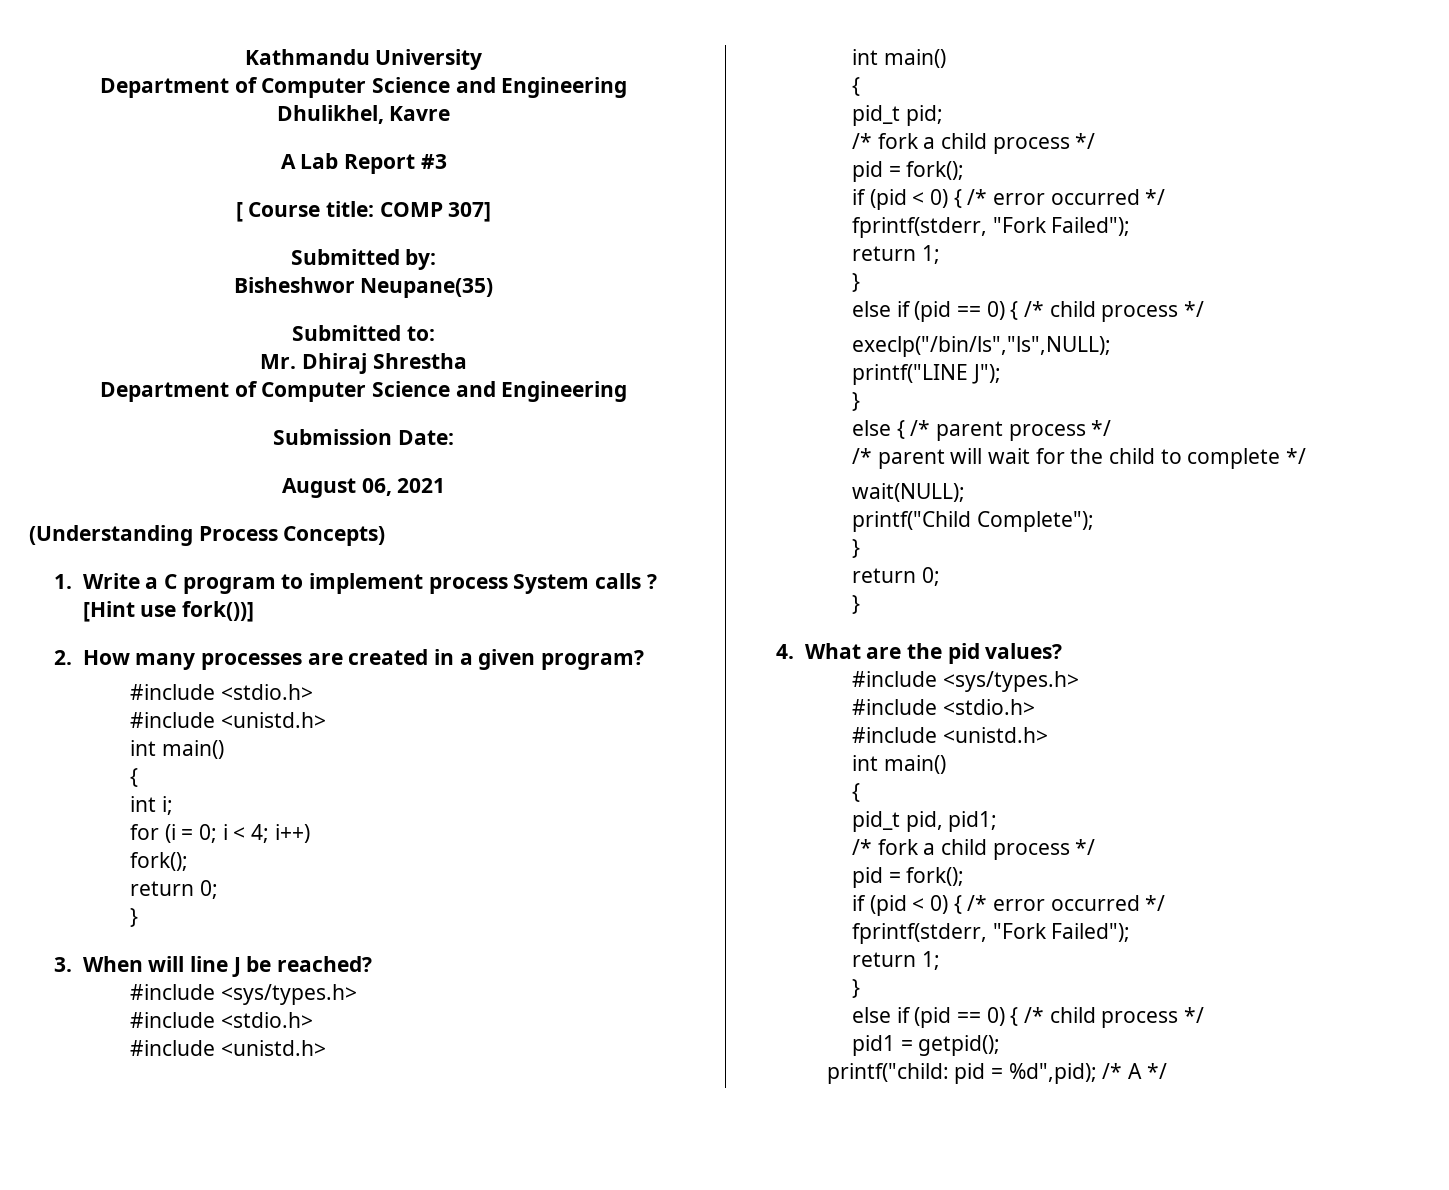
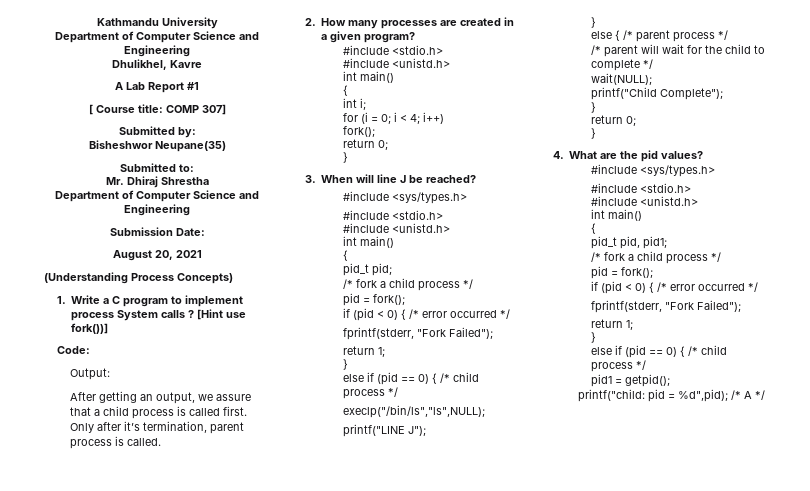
[420,154,447,169] #3 -> [187,82,199,90] #1
[361,478,392,496] 06, -> [154,250,173,260] 20,
(255, 611) none -> [56,346,90,354] [69,368,110,380] [69,391,251,404] [69,406,247,419] [69,421,244,434] [69,436,161,449] // Code: // Output: // After getting an output, we assure that a child process is called first. Only after it’s termination, parent process is called.

